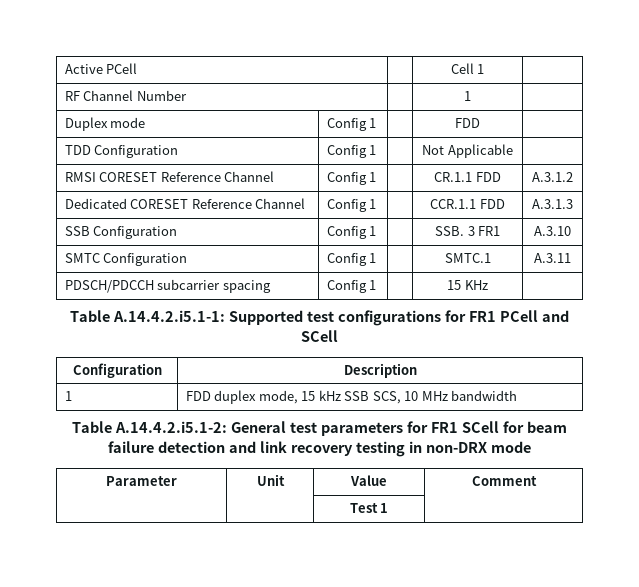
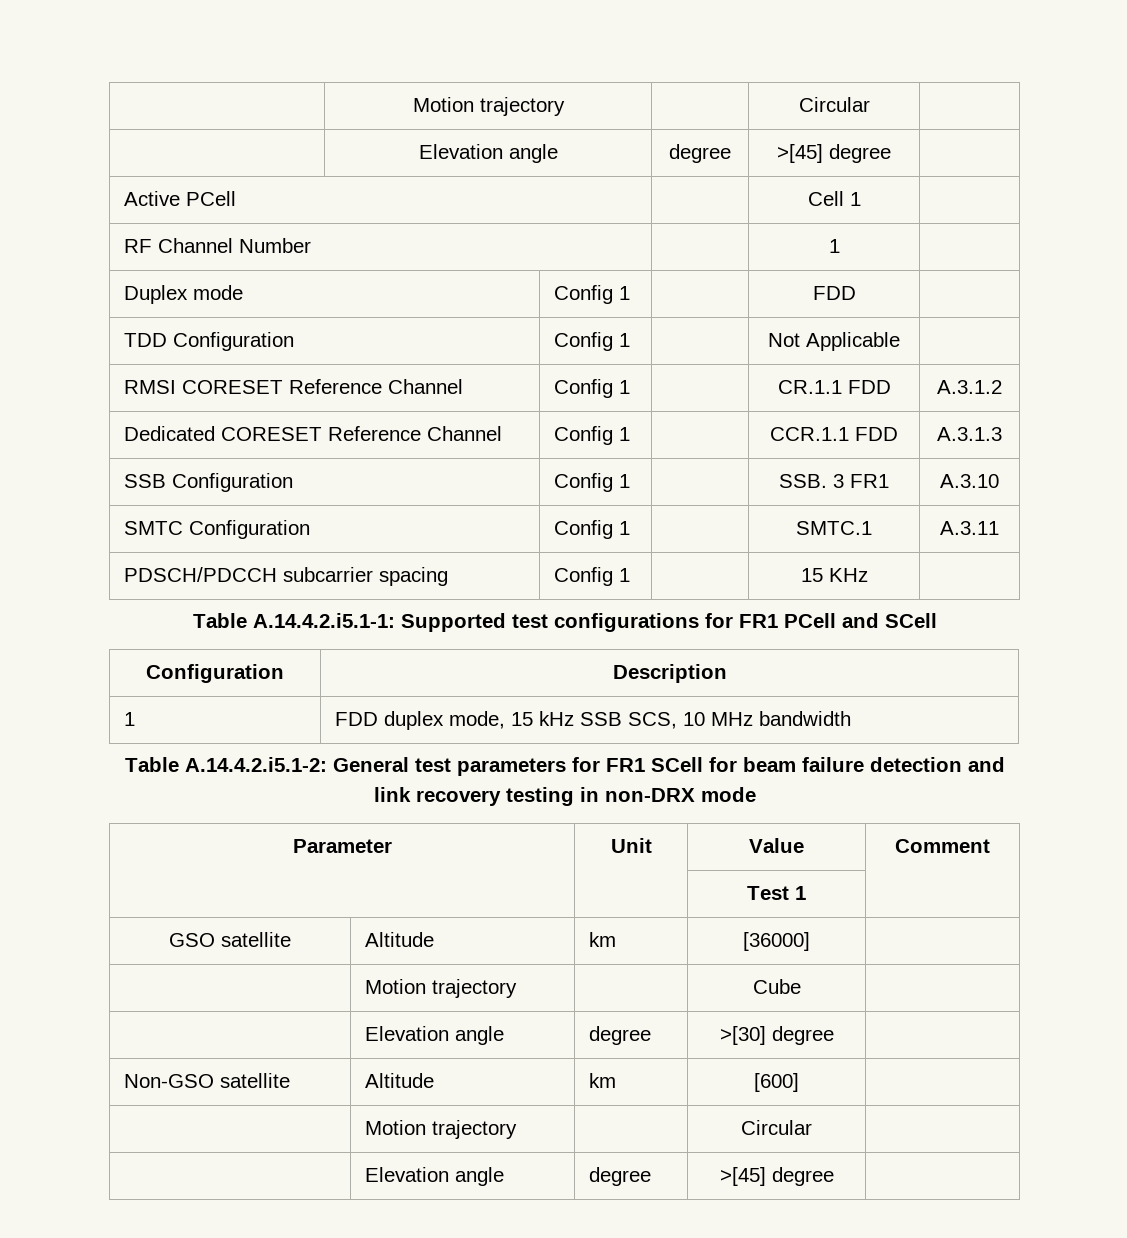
(64, 69) none -> [412,97,565,116] [798,97,870,112] [418,144,558,163] [669,144,731,163] [777,144,891,163] | Motion trajectory | | Circular | // | Elevation angle | degree | >[45] degree | //
(389, 508) none -> [169,932,291,947] [364,932,434,947] [588,932,616,947] [743,932,810,951] [364,979,517,998] [752,979,801,994] [364,1026,504,1045] [588,1026,651,1045] [719,1026,834,1045] [123,1073,290,1088] [364,1073,434,1088] [588,1073,616,1088] [754,1073,799,1092] [364,1120,517,1139] [741,1120,812,1135] [364,1167,504,1186] [588,1167,651,1186] [719,1167,834,1186] // GSO satellite | Altitude | km | [36000] | // | Motion trajectory | | Cube | // | Elevation angle | degree | >[30] degree | // Non-GSO satellite | Altitude | km | [600] | // | Motion trajectory | | Circular | // | Elevation angle | degree | >[45] degree |

